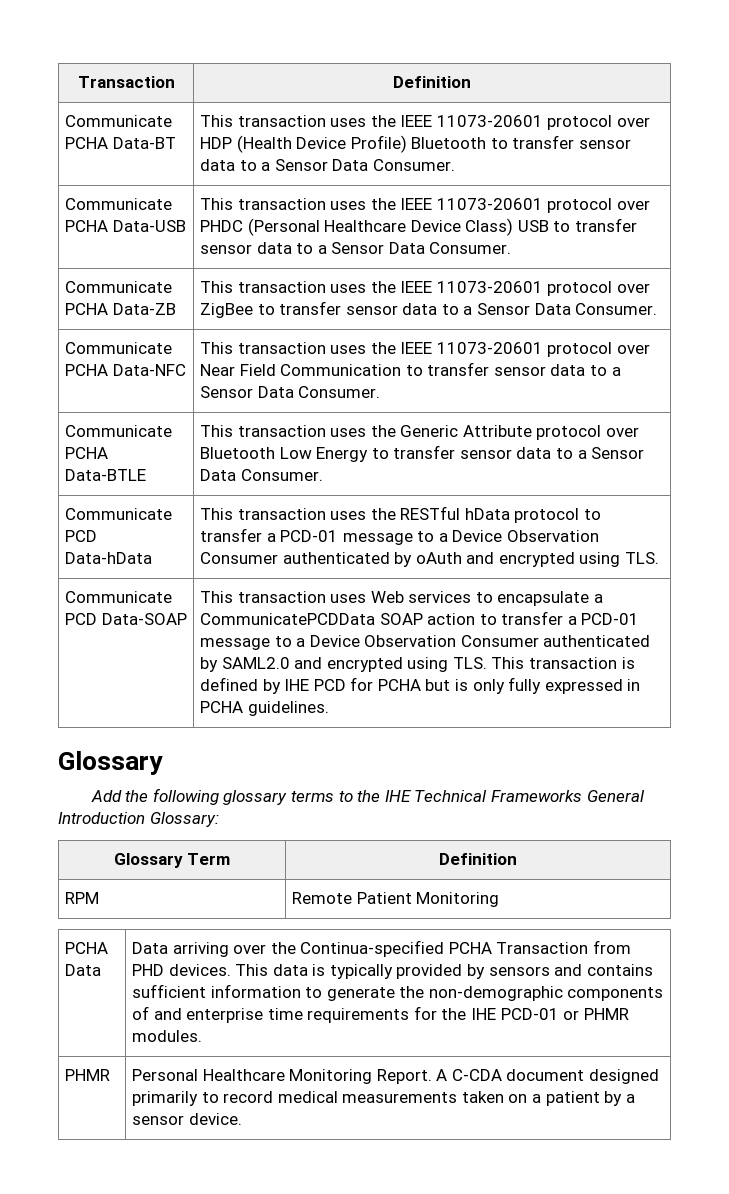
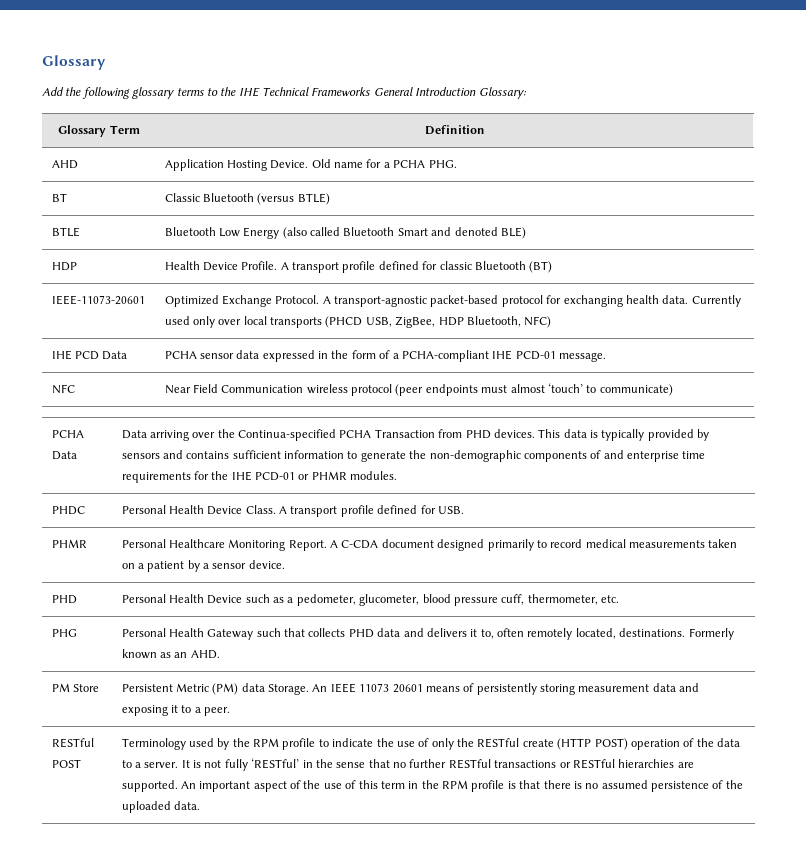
[77,76,175,88] [393,76,471,88] [64,115,172,127] [64,137,176,149] [199,115,651,130] [199,135,632,153] [199,159,455,171] [64,198,172,210] [64,220,186,232] [199,198,651,213] [199,218,638,236] [199,242,512,254] [64,281,172,293] [64,303,176,315] [199,281,651,296] [199,301,658,318] [64,342,172,354] [64,364,186,376] [199,342,651,357] [199,362,621,376] [199,386,381,398] [64,425,172,437] [64,447,108,459] [64,469,146,481] [199,425,640,440] [199,445,645,462] [199,469,323,481] [64,508,172,520] [64,530,97,542] [64,552,152,564] [199,506,602,523] [199,528,600,545] [199,552,660,567] [64,591,172,603] [64,613,187,625] [199,591,604,606] [199,611,640,625] [199,635,651,650] [199,657,635,672] [199,677,641,694] [199,701,329,716] Transaction | Definition // Communicate PCHA Data-BT | This transaction uses the IEEE 11073-20601 protocol over HDP (Health Device Profile) Bluetooth to transfer sensor data to a Sensor Data Consumer. // Communicate PCHA Data-USB | This transaction uses the IEEE 11073-20601 protocol over PHDC (Personal Healthcare Device Class) USB to transfer sensor data to a Sensor Data Consumer. // Communicate PCHA Data-ZB | This transaction uses the IEEE 11073-20601 protocol over ZigBee to transfer sensor data to a Sensor Data Consumer. // Communicate PCHA Data-NFC | This transaction uses the IEEE 11073-20601 protocol over Near Field Communication to transfer sensor data to a Sensor Data Consumer. // Communicate PCHA Data-BTLE | This transaction uses the Generic Attribute protocol over Bluetooth Low Energy to transfer sensor data to a Sensor Data Consumer. // Communicate PCD Data-hData | This transaction uses the RESTful hData protocol to transfer a PCD-01 message to a Device Observation Consumer authenticated by oAuth and encrypted using TLS. // Communicate PCD Data-SOAP | This transaction uses Web services to encapsulate a CommunicatePCDData SOAP action to transfer a PCD-01 message to a Device Observation Consumer authenticated by SAML2.0 and encrypted using TLS. This transaction is defined by IHE PCD for PCHA but is only fully expressed in PCHA guidelines. // -> (42, 62) none
[64,892,99,904] [291,892,500,907] RPM | Remote Patient Monitoring -> [51,160,78,169] [164,159,457,171] [51,193,67,202] [164,193,330,205] [51,227,80,237] [164,227,526,239] [51,262,77,271] [164,261,553,273] [51,295,145,305] [164,295,741,307] [164,316,552,328] [51,350,128,360] [164,350,607,362] [51,384,75,394] [164,383,673,396] AHD | Application Hosting Device. Old name for a PCHA PHG. // BT | Classic Bluetooth (versus BTLE) // BTLE | Bluetooth Low Energy (also called Bluetooth Smart and denoted BLE) // HDP | Health Device Profile. A transport profile defined for classic Bluetooth (BT) // IEEE-11073-20601 | Optimized Exchange Protocol. A transport-agnostic packet-based protocol for exchanging health data. Currently used only over local transports (PHCD USB, ZigBee, HDP Bluetooth, NFC) // IHE PCD Data | PCHA sensor data expressed in the form of a PCHA-compliant IHE PCD-01 message. // NFC | Near Field Communication wireless protocol (peer endpoints must almost ‘touch’ to communicate)
(202, 1036) none -> [51,506,85,515] [121,505,464,517] // PHDC | Personal Health Device Class. A transport profile defined for USB.
(242, 1119) none -> [51,595,77,604] [121,594,620,606] [51,629,77,637] [121,628,734,640] [121,649,220,659] [51,683,99,692] [121,683,700,695] [121,705,231,716] [51,738,94,748] [51,759,81,768] [121,738,741,750] [121,758,694,771] [121,780,743,792] [121,801,200,813] // PHD | Personal Health Device such as a pedometer, glucometer, blood pressure cuff, thermometer, etc. // PHG | Personal Health Gateway such that collects PHD data and delivers it to, often remotely located, destinations. Formerly known as an AHD. // PM Store | Persistent Metric (PM) data Storage. An IEEE 11073 20601 means of persistently storing measurement data and exposing it to a peer. // RESTful POST | Terminology used by the RPM profile to indicate the use of only the RESTful create (HTTP POST) operation of the data to a server. It is not fully ‘RESTful’ in the sense that no further RESTful transactions or RESTful hierarchies are supported. An important aspect of the use of this term in the RPM profile is that there is no assumed persistence of the uploaded data.

